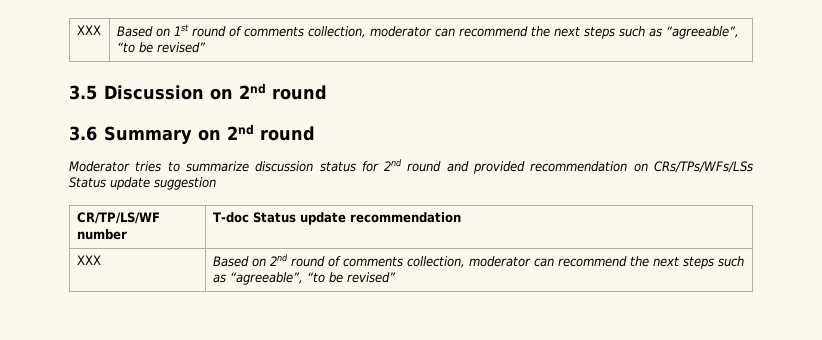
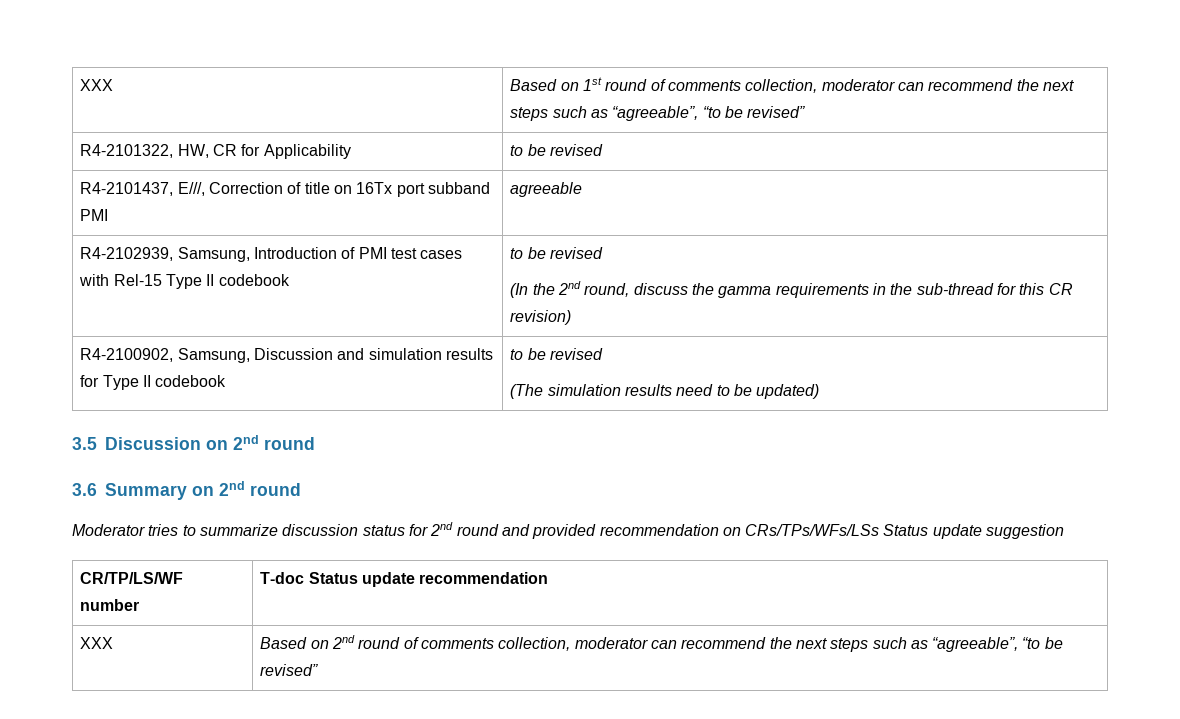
(206, 47) none -> [80,144,351,159] [510,144,603,156] [80,182,490,197] [80,209,109,221] [510,182,583,197] [80,247,463,262] [79,274,290,289] [510,247,603,259] [510,281,1073,298] [510,310,572,325] [80,348,493,363] [80,375,227,390] [510,348,603,360] [510,384,820,399] // R4-2101322, HW, CR for Applicability | to be revised // R4-2101437, E///, Correction of title on 16Tx port subband PMI | agreeable // R4-2102939, Samsung, Introduction of PMI test cases with Rel-15 Type II codebook | to be revised // (In the 2nd round, discuss the gamma requirements in the sub-thread for this CR revision) // R4-2100902, Samsung, Discussion and simulation results for Type II codebook | to be revised // (The simulation results need to be updated)

